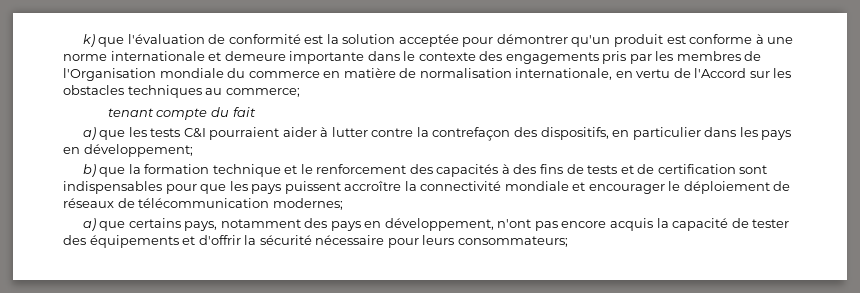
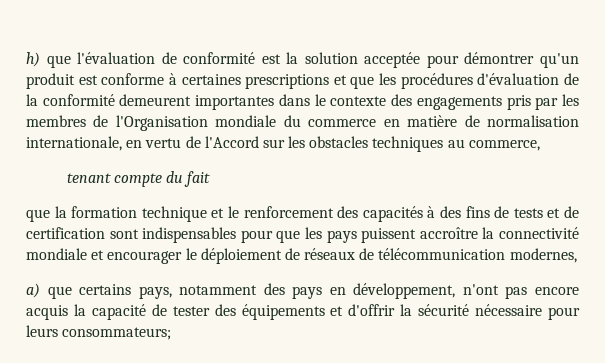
[82,34,95,47] k) -> [26,52,40,67] h)
[767,37,794,44] [63,51,365,64] une norme internationale et demeure importante -> [181,73,579,89] [26,94,275,110] certaines prescriptions et que les procédures d'évaluation de la conformité demeurent importantes
[225,88,300,97] commerce; -> [468,140,540,151] commerce,
[82,127,792,141] [63,144,193,157] [82,164,96,177] a) que les tests C&I pourraient aider à lutter contre la contrefaçon des dispositifs, en particulier dans les pays en développement; // b) -> (211, 179) none
[272,198,343,210] modernes; -> [509,248,577,263] modernes,

